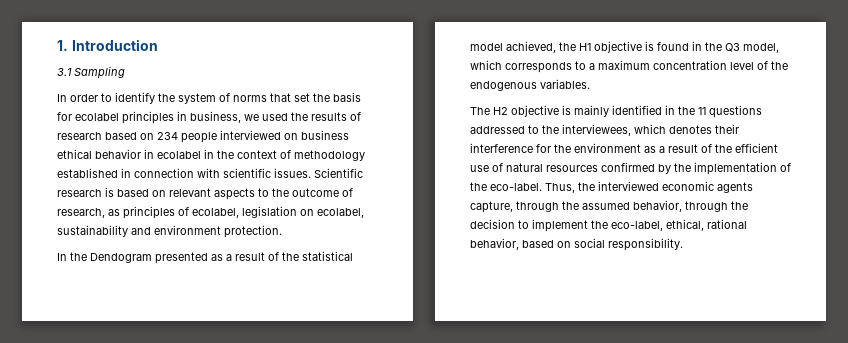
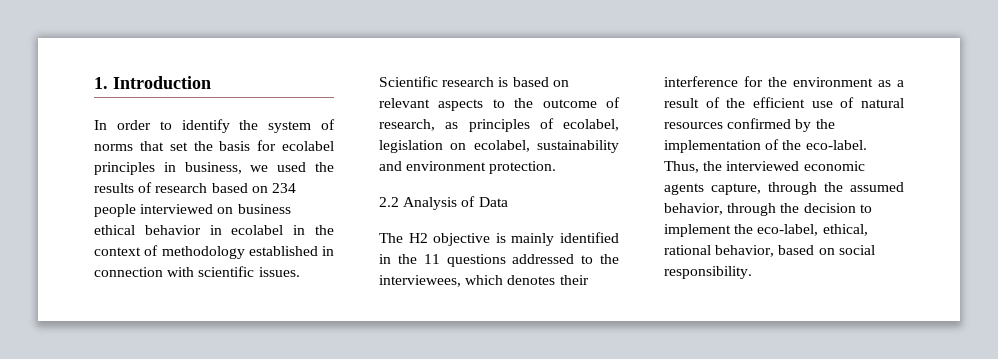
[57,66,125,79] // 3.1 Sampling -> (211, 82) none
[57,251,353,264] [470,41,779,53] [470,60,788,73] [470,79,590,91] In the Dendogram presented as a result of the statistical model achieved, the H1 objective is found in the Q3 model, which corresponds to a maximum concentration level of the endogenous variables. -> [379,196,508,210] 2.2 Analysis of Data

